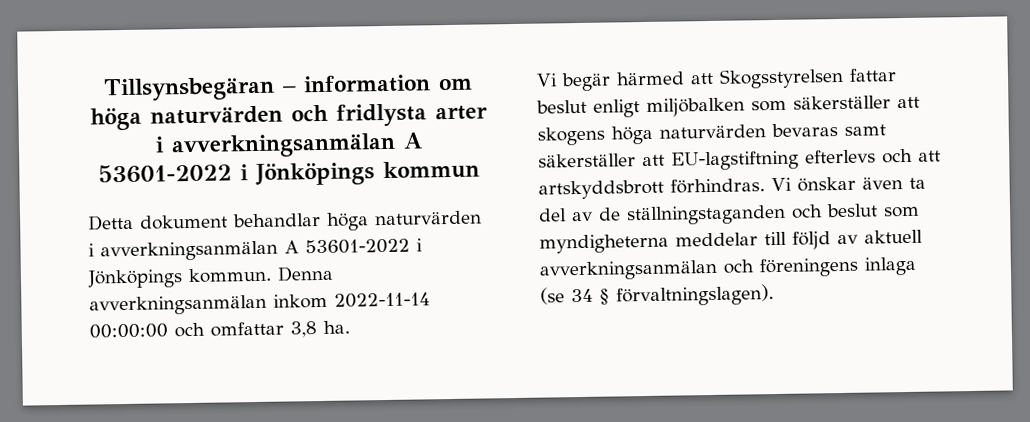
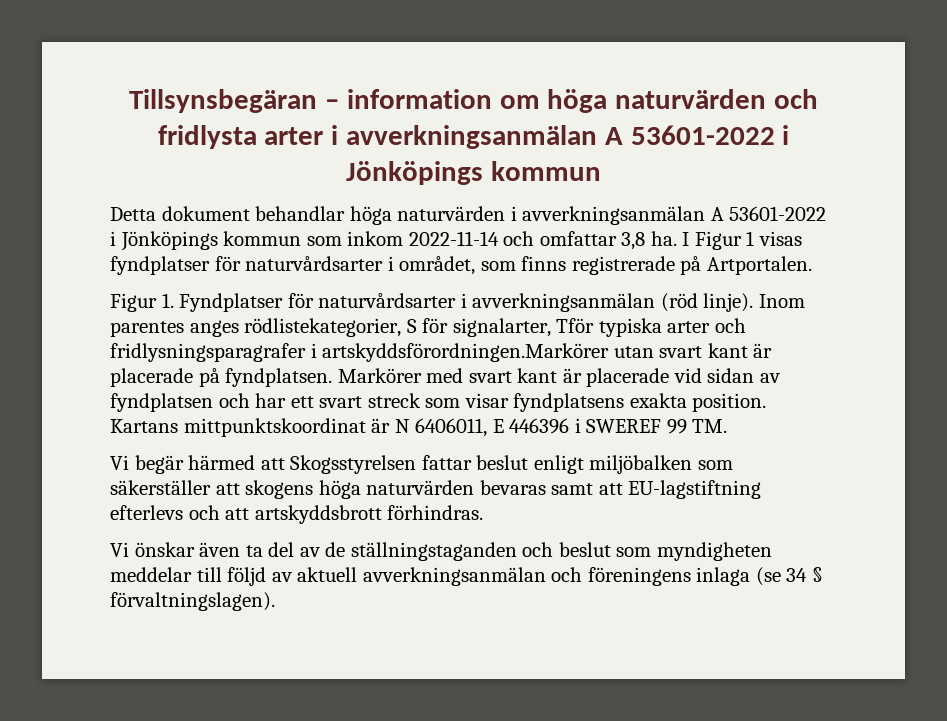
[188,265,334,284] [89,294,267,316] kommun. Denna avverkningsanmälan -> [223,231,342,246] kommun som
[89,323,168,339] 00:00:00 -> (499, 238) none
(350, 327) none -> [682,231,802,250] [110,256,812,275] [110,293,805,312] [110,318,746,337] [110,343,773,362] [110,368,780,387] [110,393,767,412] [110,418,728,437] I Figur 1 visas fyndplatser för naturvårdsarter i området, som finns registrerade på Artportalen. // Figur 1. Fyndplatser för naturvårdsarter i avverkningsanmälan (röd linje). Inom parentes anges rödlistekategorier, S för signalarter, Tför typiska arter och fridlysningsparagrafer i artskyddsförordningen.Markörer utan svart kant är placerade på fyndplatsen. Markörer med svart kant är placerade vid sidan av fyndplatsen och har ett svart streck som visar fyndplatsens exakta position. Kartans mittpunktskoordinat är N 6406011, E 446396 i SWEREF 99 TM.
[538,153,636,168] säkerställer -> (594, 489) none
(765, 186) none -> (484, 512) //
[539,233,669,254] myndigheterna -> [656,542,772,561] myndigheten

